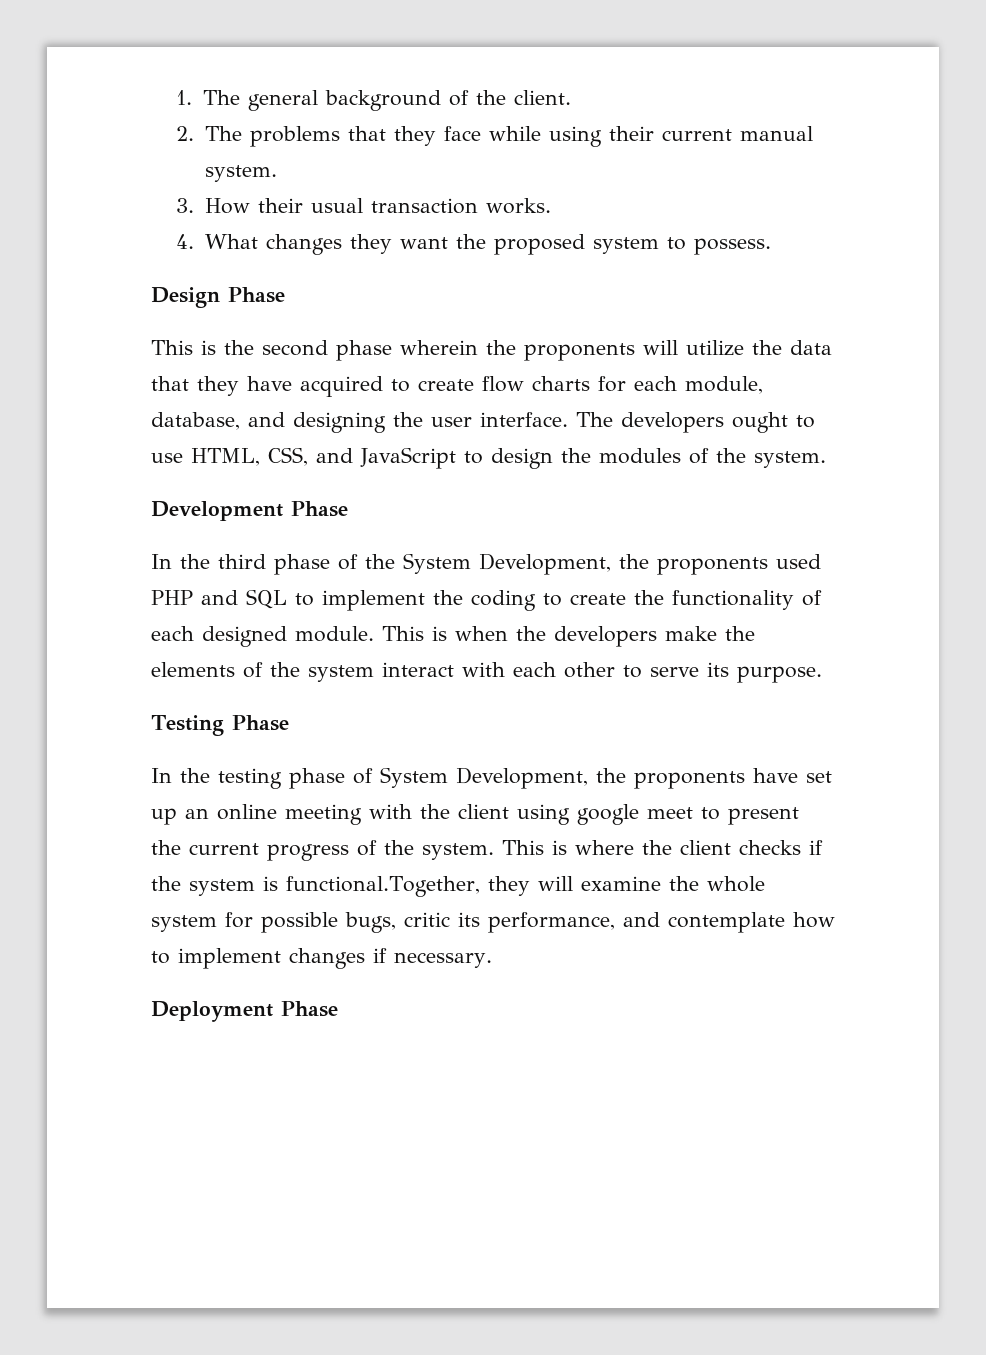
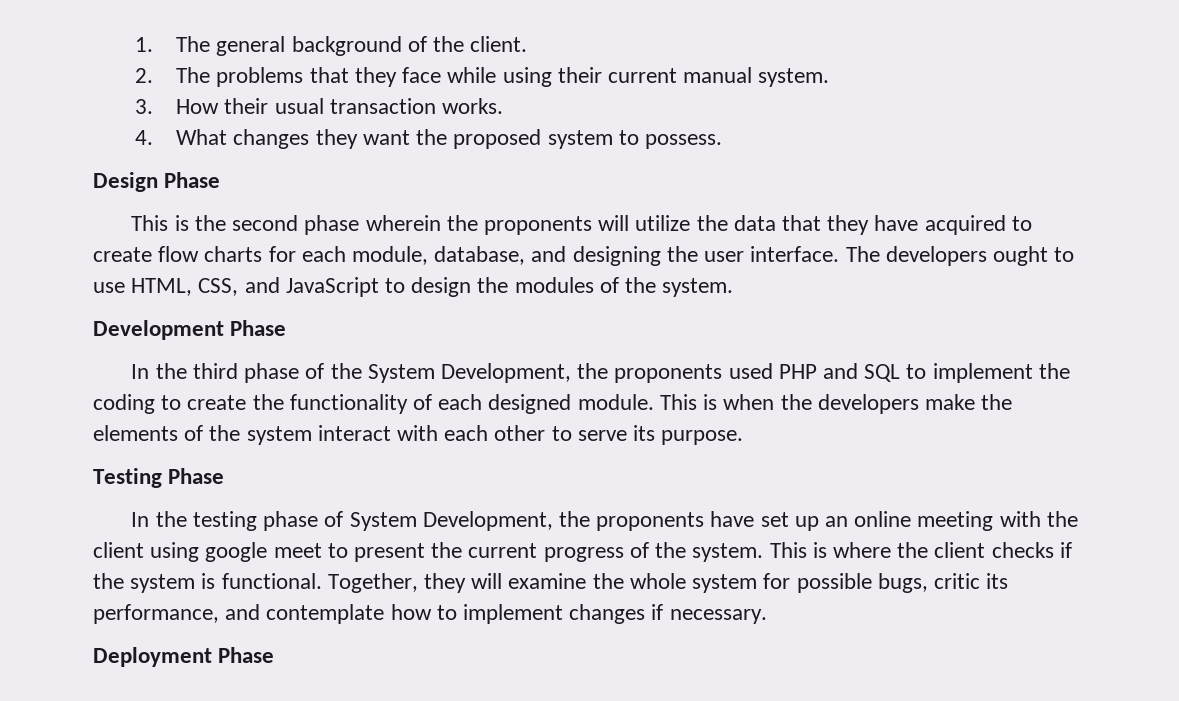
[286,876,480,897] functional.Together, -> [221,573,418,593] functional. Together,

